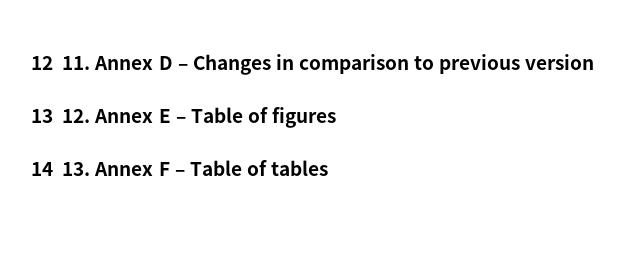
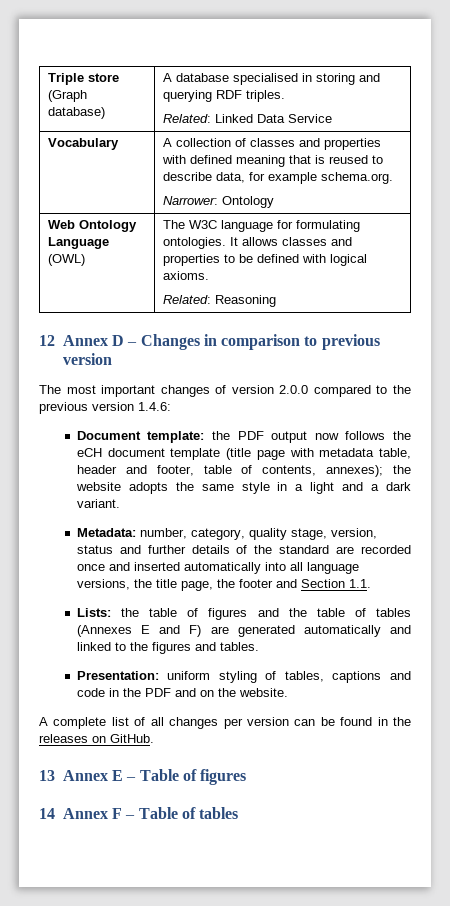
[31,56,91,70] 12 11. -> [47,73,119,85] [47,90,87,102] [47,107,105,119] [162,73,380,85] [162,90,285,102] [162,114,332,123] [47,138,119,150] [162,138,381,150] [161,155,383,167] [162,172,393,184] [162,196,274,208] [47,220,137,232] [47,237,109,249] [47,254,85,266] [162,220,360,232] [162,237,352,249] [162,254,367,266] [162,271,209,280] [162,295,276,307] [39,335,55,346] Triple store (Graph database) | A database specialised in storing and querying RDF triples. // Related: Linked Data Service // Vocabulary | A collection of classes and properties with defined meaning that is reused to describe data, for example schema.org. // Narrower: Ontology // Web Ontology Language (OWL) | The W3C language for formulating ontologies. It allows classes and properties to be defined with logical axioms. // Related: Reasoning // 12
(595, 62) none -> [39,385,411,397] [39,402,171,414] [76,431,411,443] [76,448,411,460] [76,465,411,477] [75,482,411,494] [76,499,120,508] [76,528,377,540] [76,545,411,554] [76,562,359,574] [76,579,371,591] [76,608,411,620] [76,625,411,637] [76,642,259,654] [76,671,411,683] [76,688,288,697] [39,717,412,729] [39,734,154,743] // The most important changes of version 2.0.0 compared to the previous version 1.4.6: // Document template: the PDF output now follows the eCH document template (title page with metadata table, header and footer, table of contents, annexes); the website adopts the same style in a light and a dark variant. // Metadata: number, category, quality stage, version, status and further details of the standard are recorded once and inserted automatically into all language versions, the title page, the footer and Section 1.1. // Lists: the table of figures and the table of tables (Annexes E and F) are generated automatically and linked to the figures and tables. // Presentation: uniform styling of tables, captions and code in the PDF and on the website. // A complete list of all changes per version can be found in the releases on GitHub.
[62,109,91,123] 12. -> (55, 775) none
[62,162,91,176] 13. -> (55, 813) none

